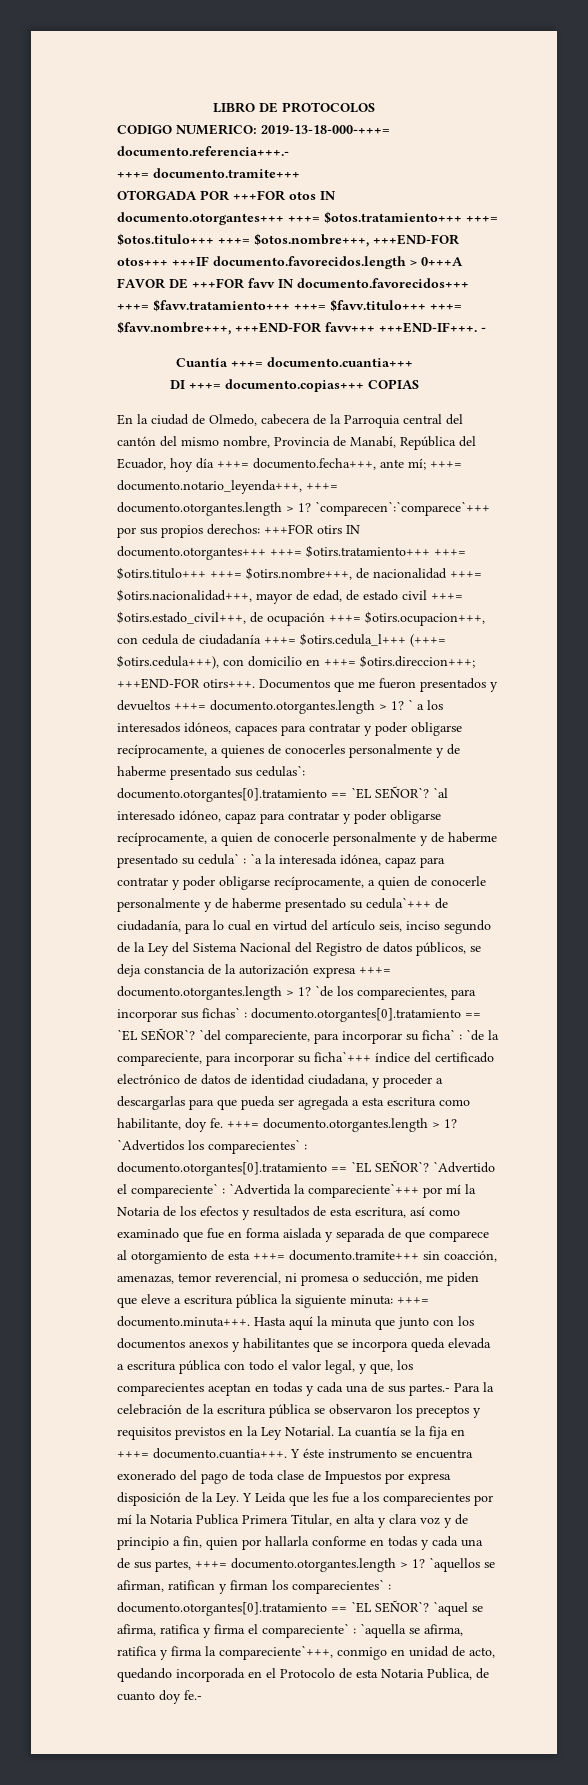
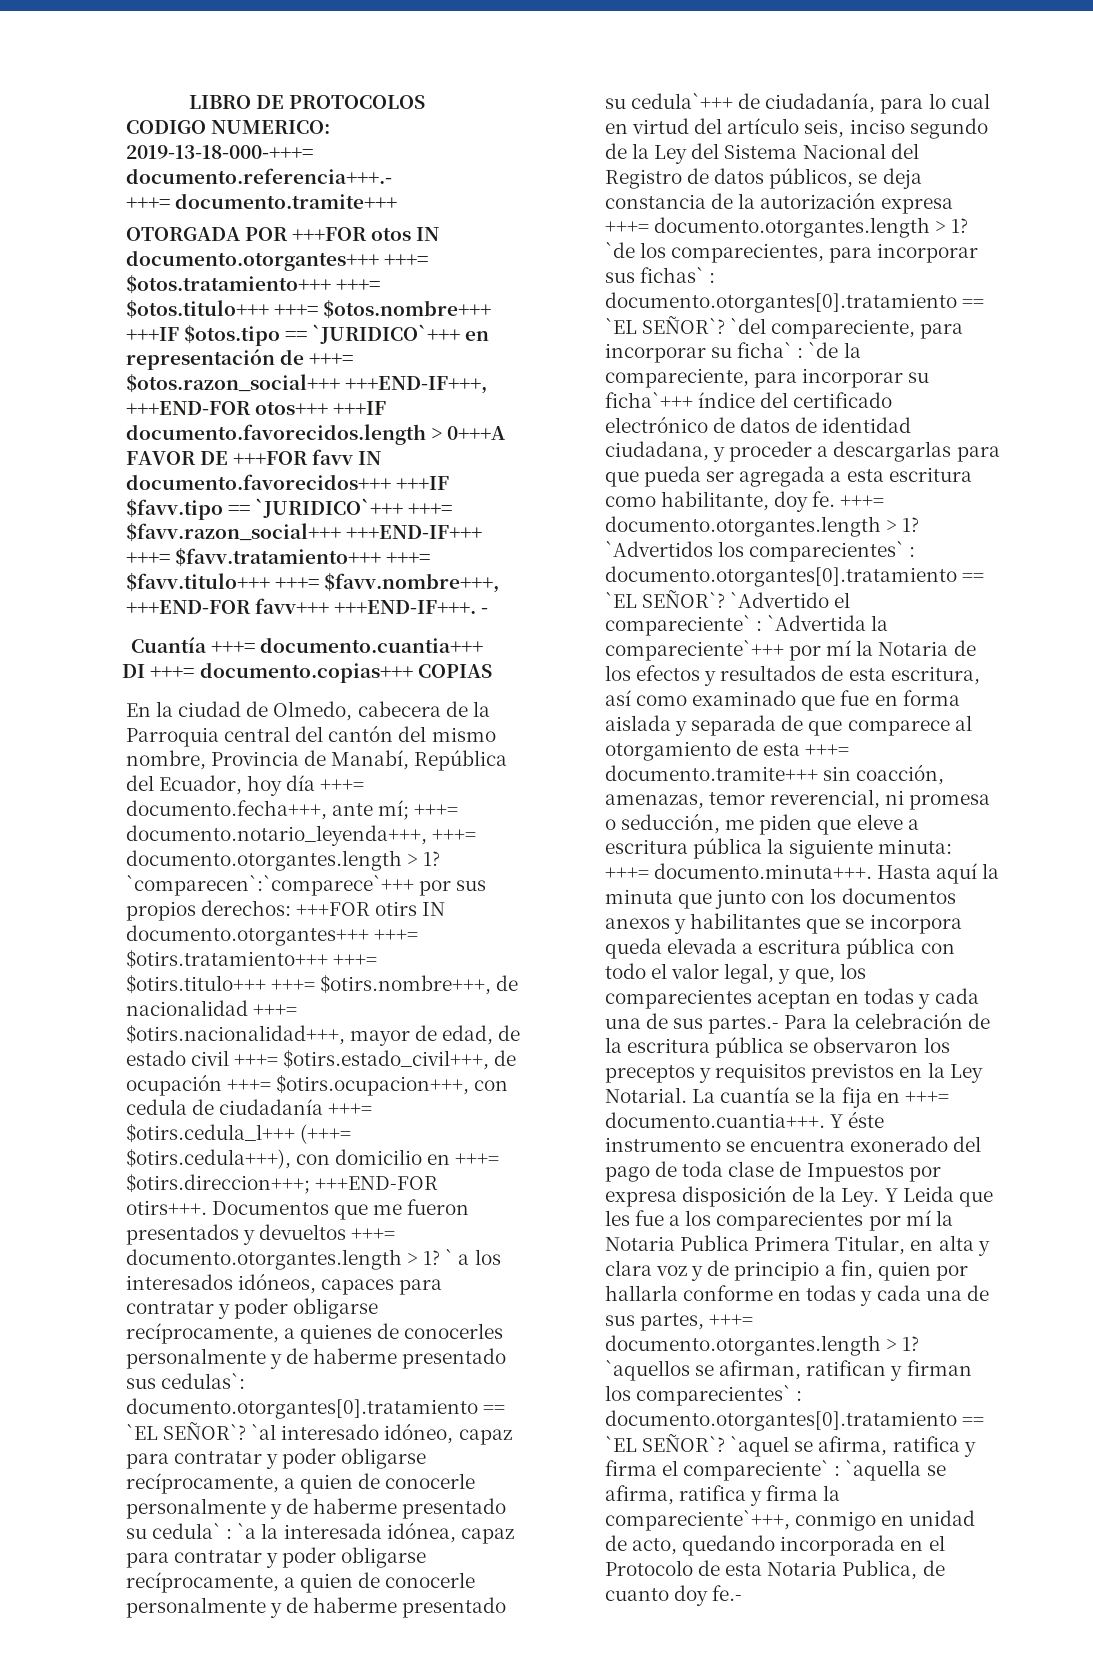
[253,233,369,247] $otos.nombre+++, -> [323,300,492,319] [125,324,490,346] [125,349,354,370] [125,374,488,394] $otos.nombre+++ +++IF $otos.tipo == `JURIDICO`+++ en representación de +++= $otos.razon_social+++ +++END-IF+++,
(469, 283) none -> [396,476,450,490] [125,498,453,520] [125,523,483,542] +++IF $favv.tipo == `JURIDICO`+++ +++= $favv.razon_social+++ +++END-IF+++

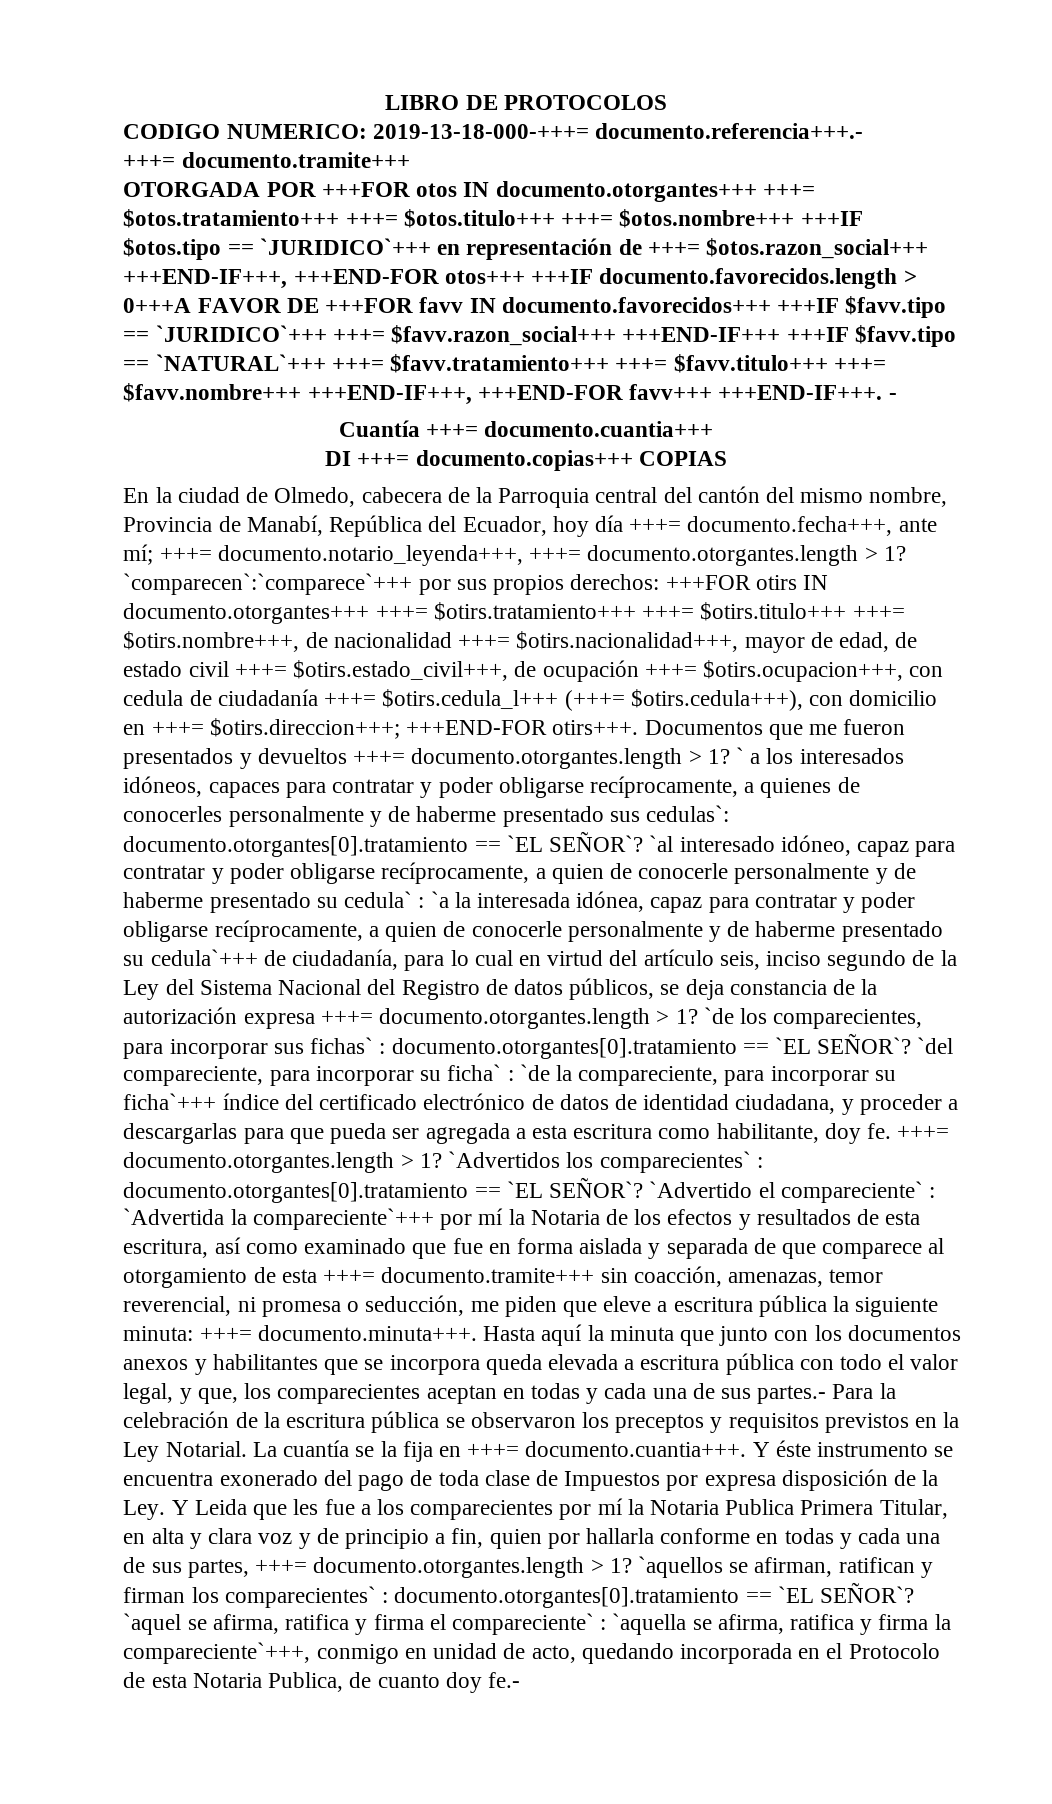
(483, 532) none -> [786,325,956,347] [123,354,326,371] +++IF $favv.tipo == `NATURAL`+++
[324,573,500,593] $favv.nombre+++, -> [123,383,472,405] $favv.nombre+++ +++END-IF+++,

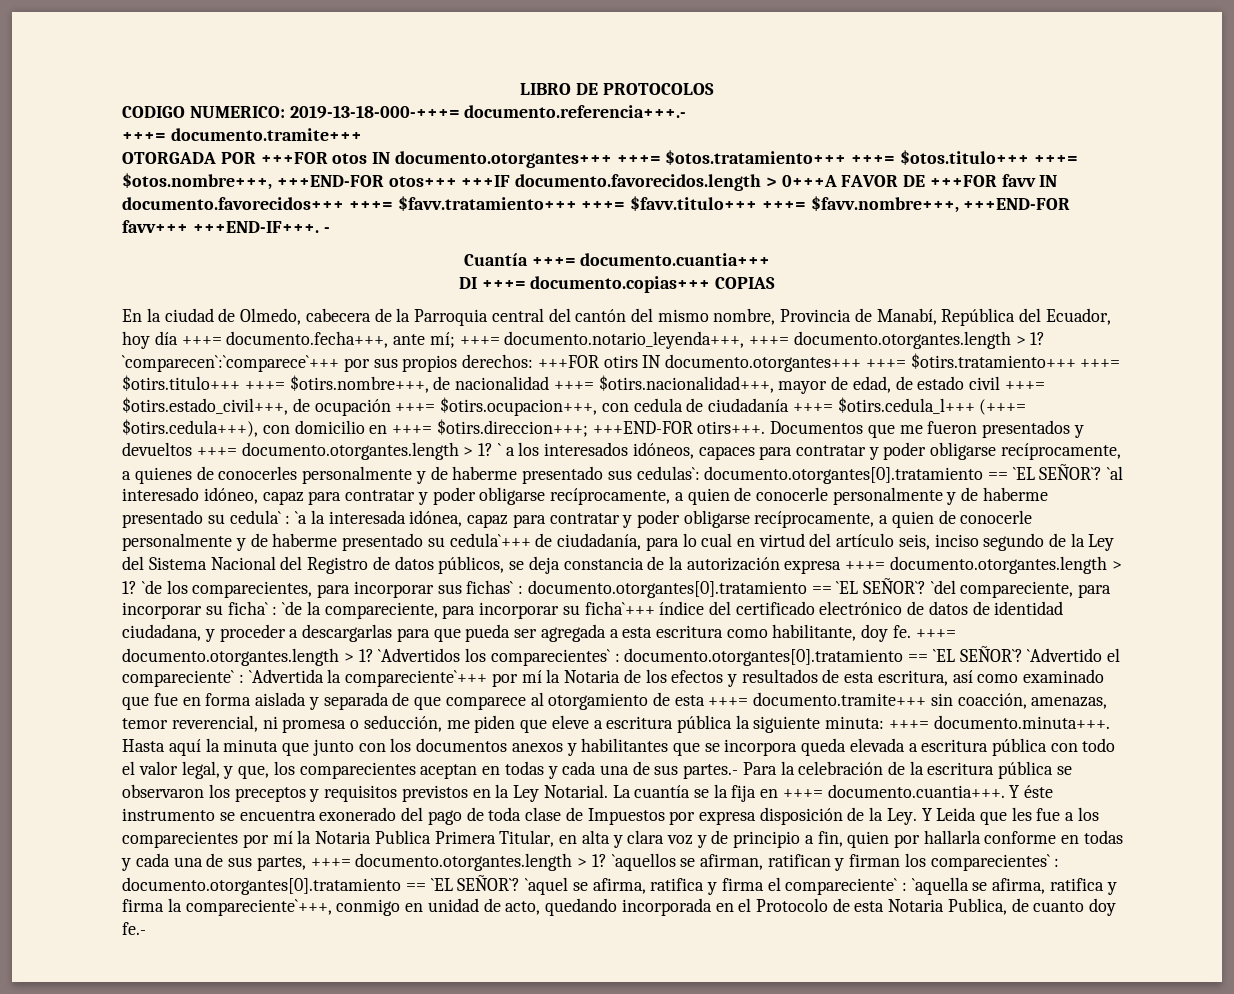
[619,209,863,228] [123,238,928,260] [123,269,288,289] $otos.nombre+++ +++IF $otos.tipo == `JURIDICO`+++ en representación de +++= $otos.razon_social+++ +++END-IF+++, -> [122,173,273,190] $otos.nombre+++,
[776,296,947,318] [123,325,956,347] [123,354,326,371] +++IF $favv.tipo == `JURIDICO`+++ +++= $favv.razon_social+++ +++END-IF+++ +++IF $favv.tipo == `NATURAL`+++ -> (345, 203) none
[123,383,472,405] $favv.nombre+++ +++END-IF+++, -> [810,196,959,213] $favv.nombre+++,

